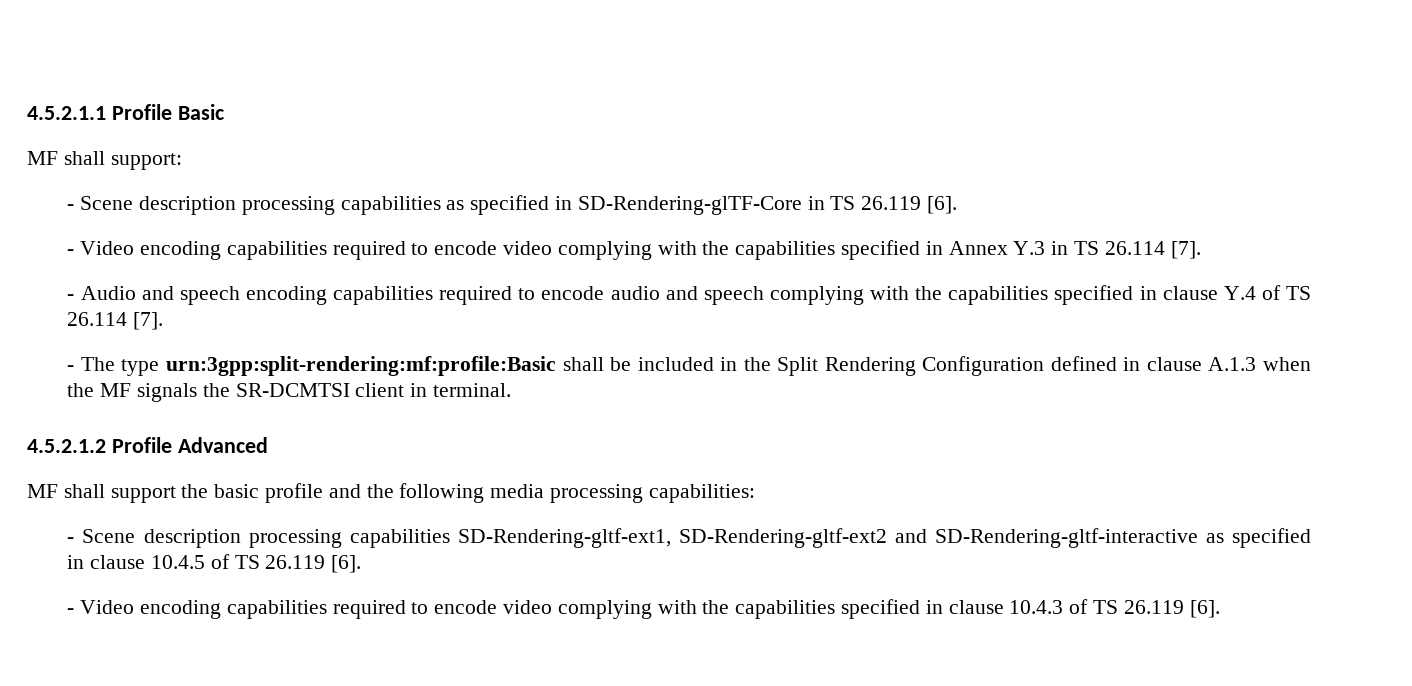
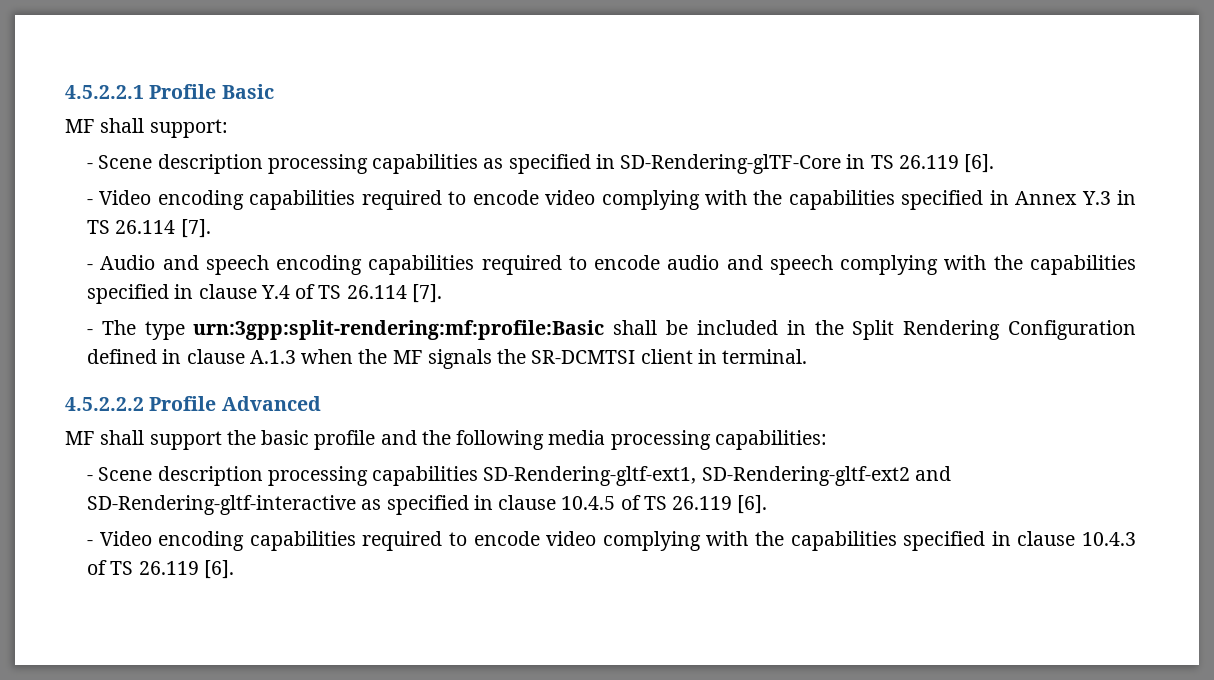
[27,106,106,120] 4.5.2.1.1 -> [65,85,144,99] 4.5.2.2.1
[27,439,106,453] 4.5.2.1.2 -> [65,397,144,411] 4.5.2.2.2

